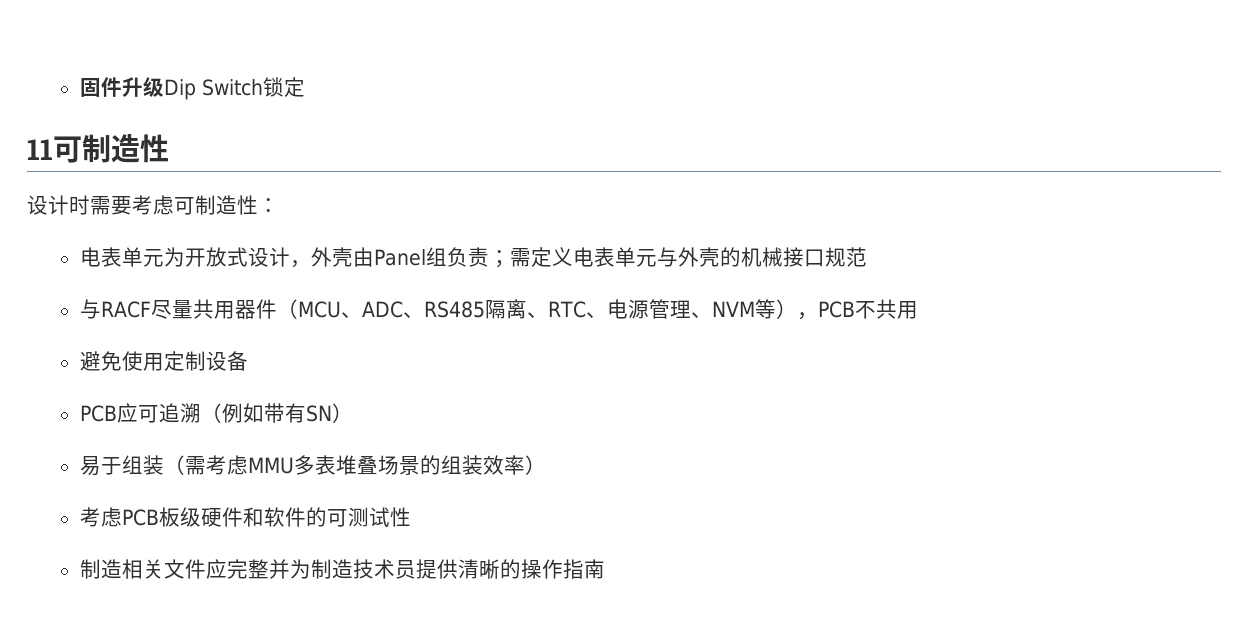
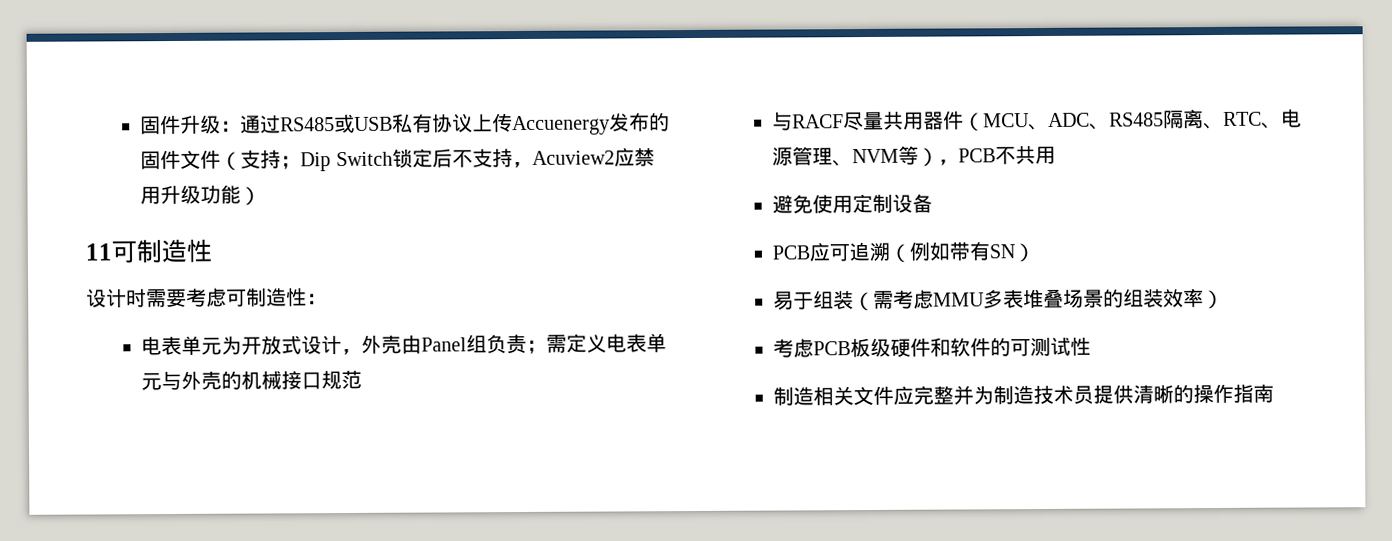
[163,77,305,100] Dip Switch锁定 -> [220,112,671,136] [140,147,655,172] [140,184,262,206] ：通过RS485或USB私有协议上传Accuenergy发布的固件文件（支持；Dip Switch锁定后不支持，Acuview2应禁用升级功能）

